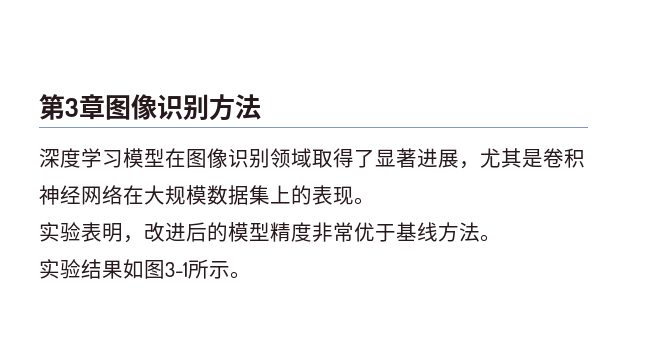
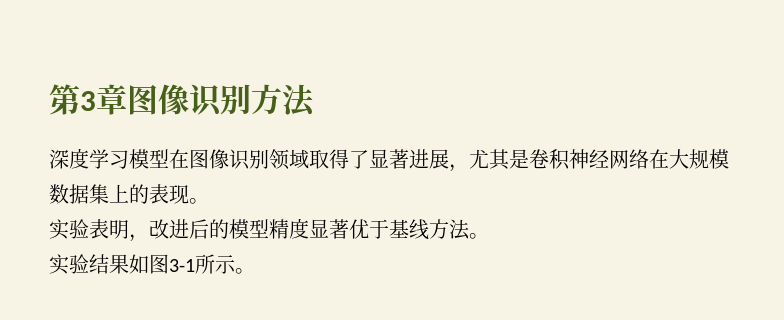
[312,222,354,242] 非常 -> [309,219,349,239] 显著

